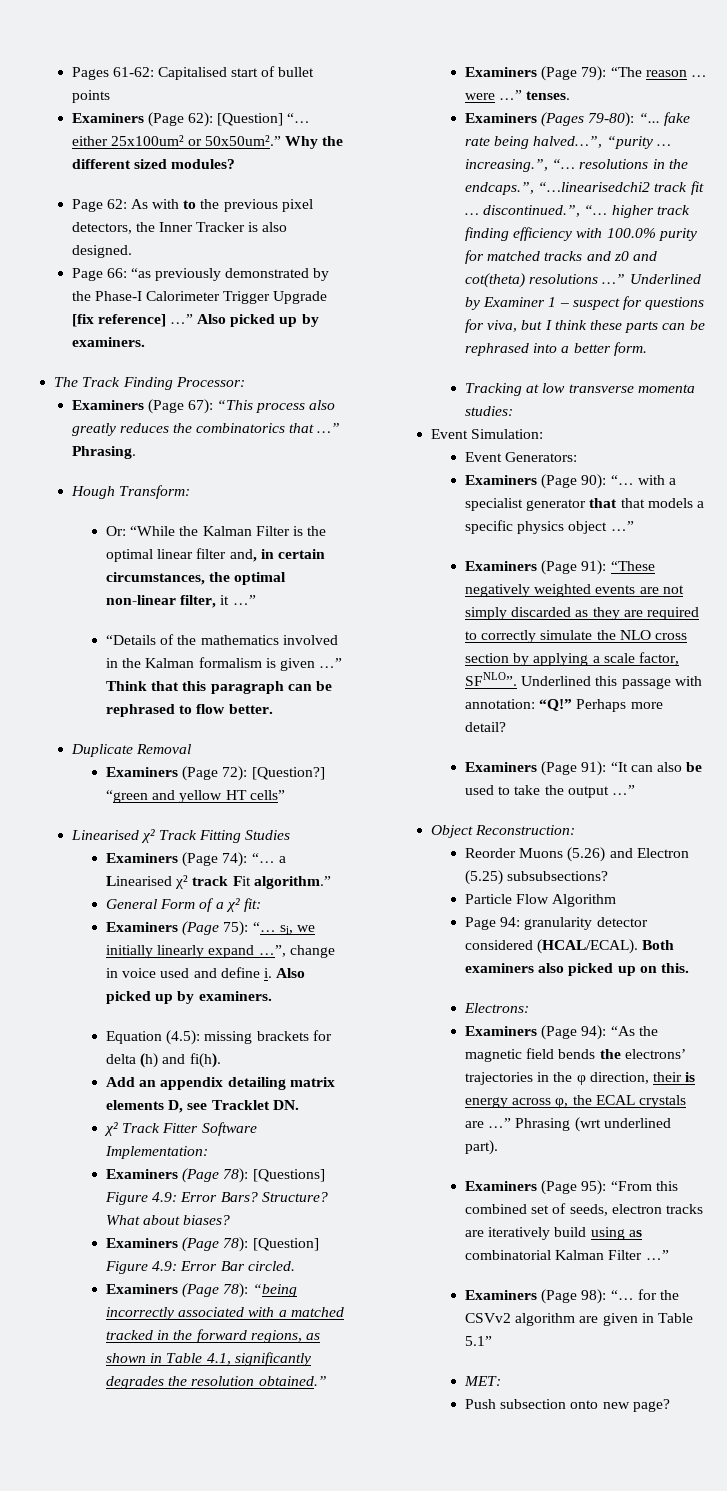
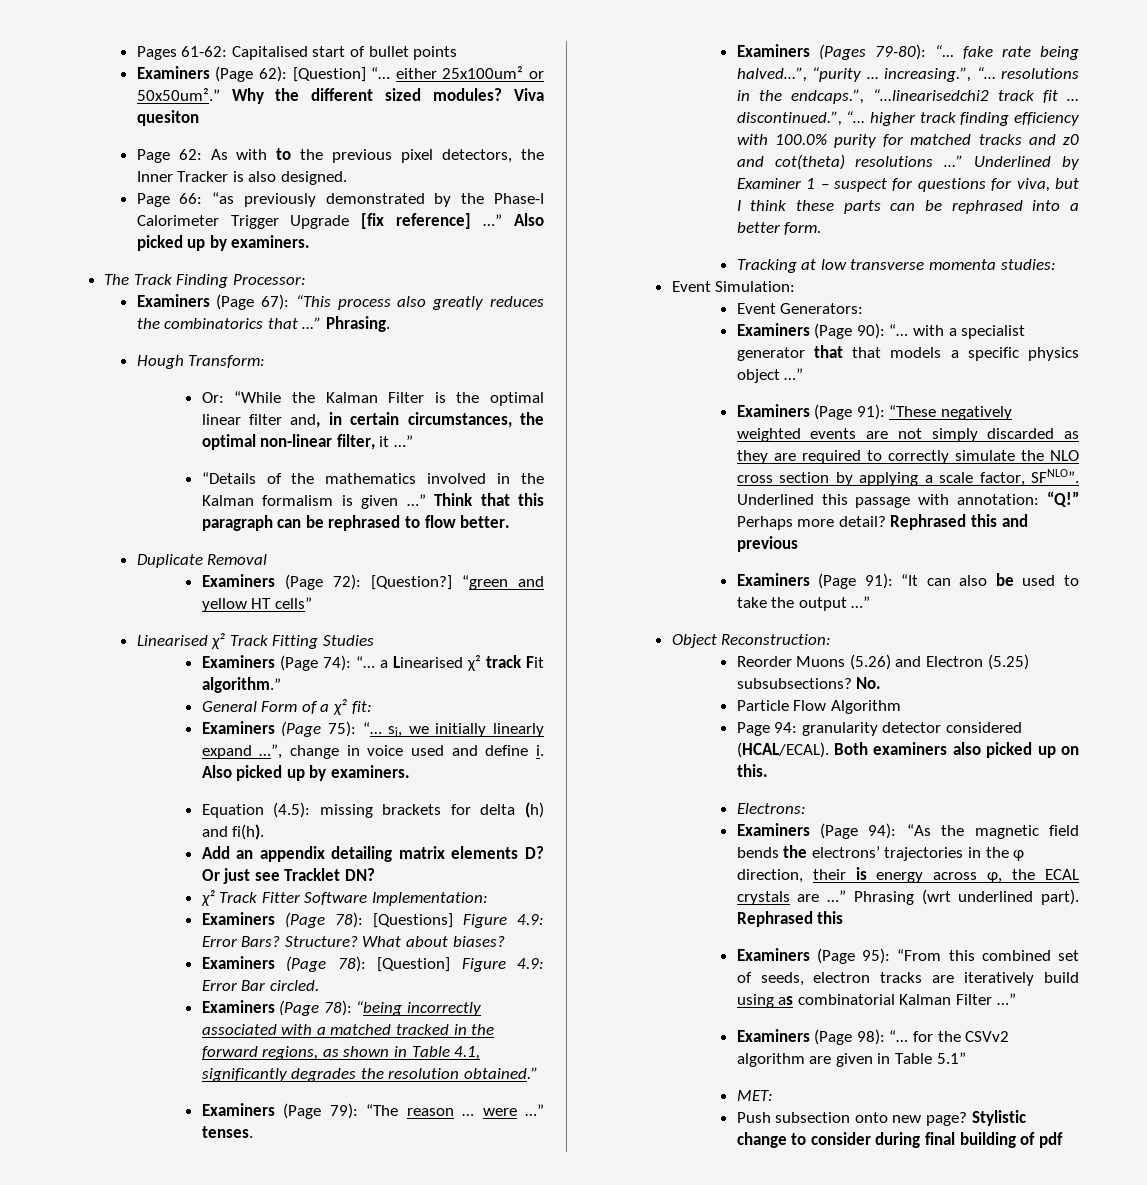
(235, 164) none -> [513,88,544,101] [136,110,199,126] Viva quesiton
[168,1100,184,1113] D, -> [524,846,544,859] [201,868,251,884] D? Or just
[272,1100,299,1110] DN. -> [345,868,376,881] DN?
(507, 727) none -> [890,514,1028,530] [736,536,798,552] Rephrased this and previous
(609, 876) none -> [856,677,882,689] No.
(499, 1147) none -> [736,911,844,927] Rephrased this
(670, 1405) none -> [971,1110,1026,1126] [736,1132,1063,1148] Stylistic change to consider during final building of pdf

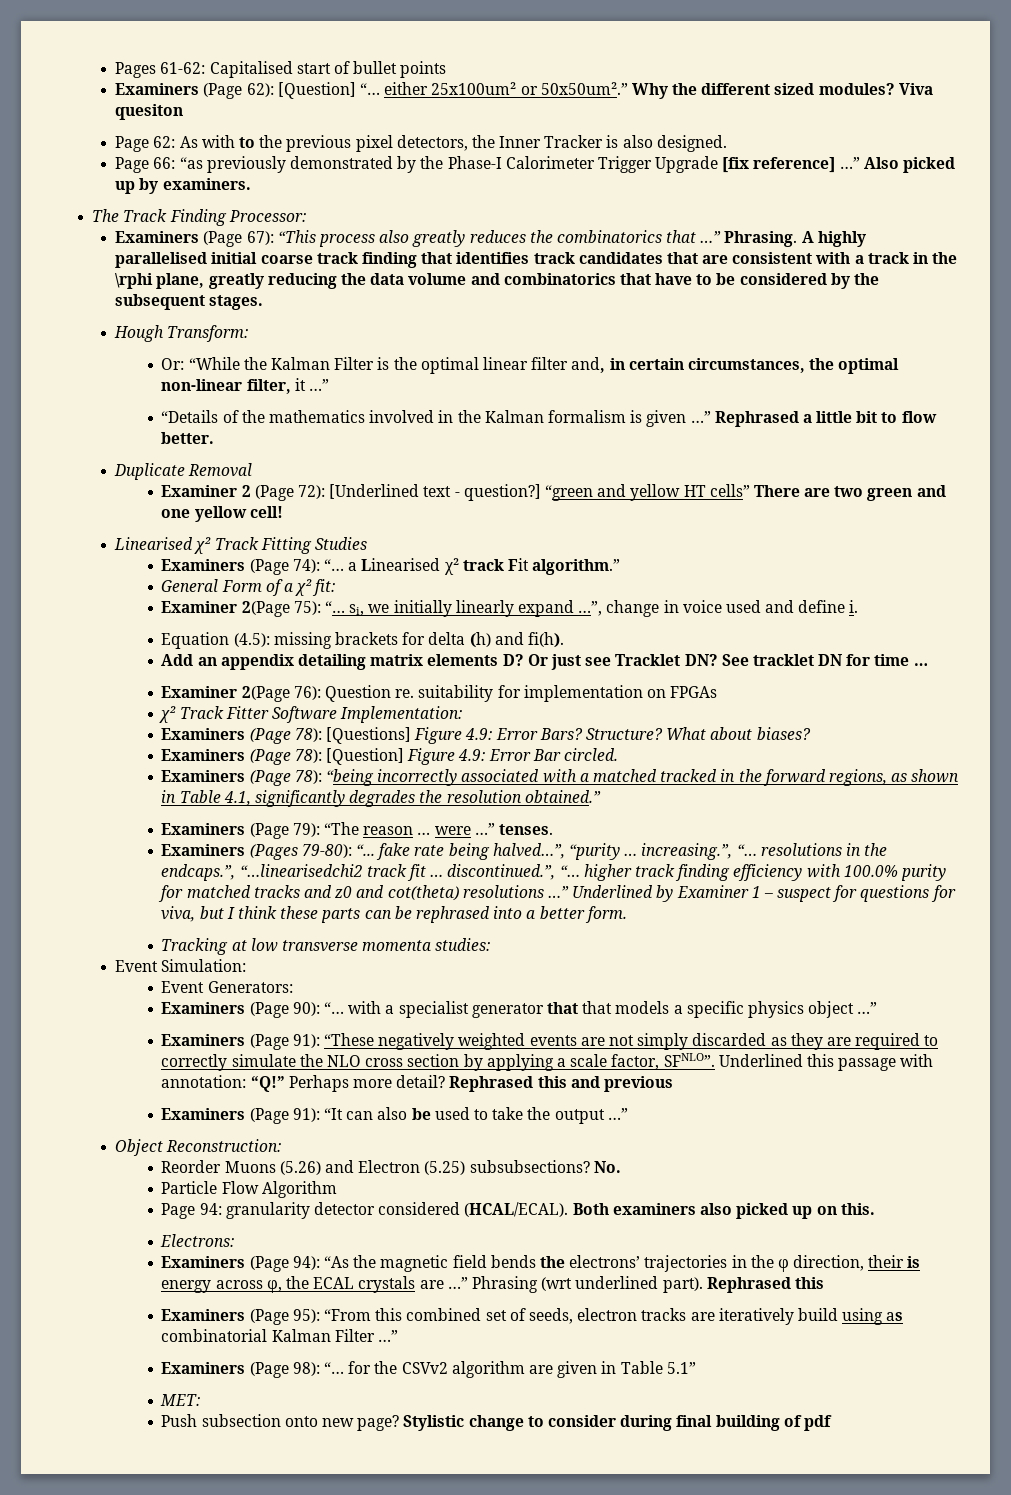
(391, 324) none -> [801,231,866,247] [115,252,958,268] [115,273,880,289] [115,294,264,310] A highly parallelised initial coarse track finding that identifies track candidates that are consistent with a track in the \rphi plane, greatly reducing the data volume and combinatorics that have to be considered by the subsequent stages.
[434,493,544,506] [201,515,401,531] Think that this paragraph can be rephrased -> [714,411,878,427] Rephrased a little bit
[201,574,452,590] Examiners (Page 72): [Question?] -> [161,484,541,501] Examiner 2 (Page 72): [Underlined text - question?]
(312, 603) none -> [753,485,946,501] [161,506,283,522] There are two green and one yellow cell!
[201,721,322,737] Examiners (Page -> [161,601,290,617] Examiner 2(Page
[201,765,411,781] Also picked up by examiners. -> (859, 606) none
(376, 874) none -> [721,654,928,666] [161,685,718,702] See tracklet DN for time … // Examiner 2(Page 76): Question re. suitability for implementation on FPGAs

